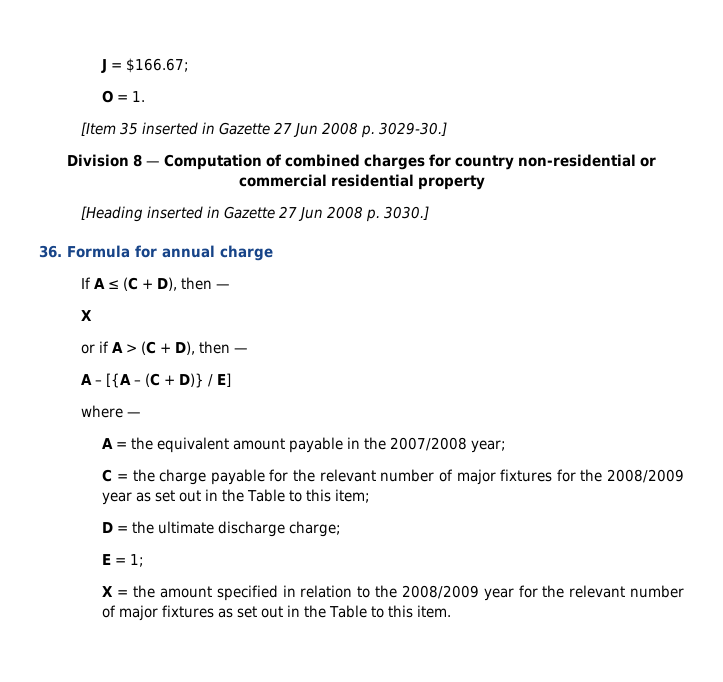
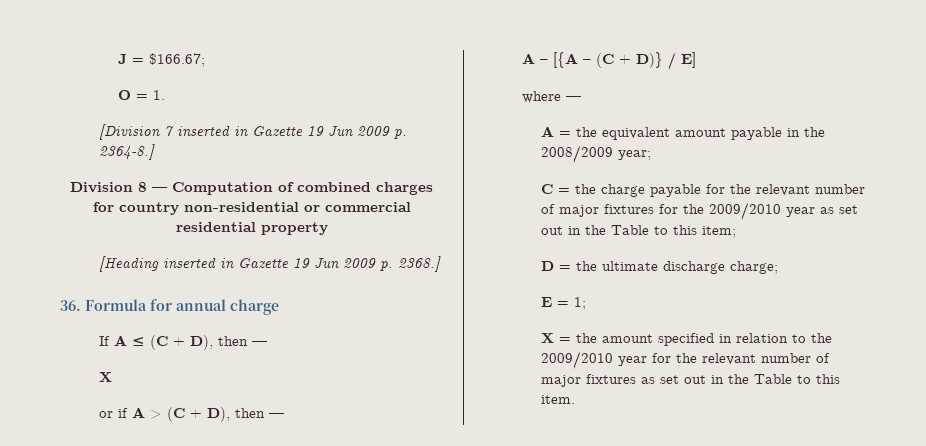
[81,122,448,138] [Item 35 inserted in Gazette 27 Jun 2008 p. 3029-30.] -> [98,124,407,140] [98,144,155,160] [Division 7 inserted in Gazette 19 Jun 2009 p. 2364-8.]
[279,206,430,222] 27 Jun 2008 p. 3030.] -> [292,256,441,272] 19 Jun 2009 p. 2368.]
[390,437,468,451] 2007/2008 -> [541,145,614,163] 2008/2009
[607,469,684,483] 2008/2009 -> [709,202,782,220] 2009/2010
[401,585,479,599] 2008/2009 -> [541,351,614,369] 2009/2010

